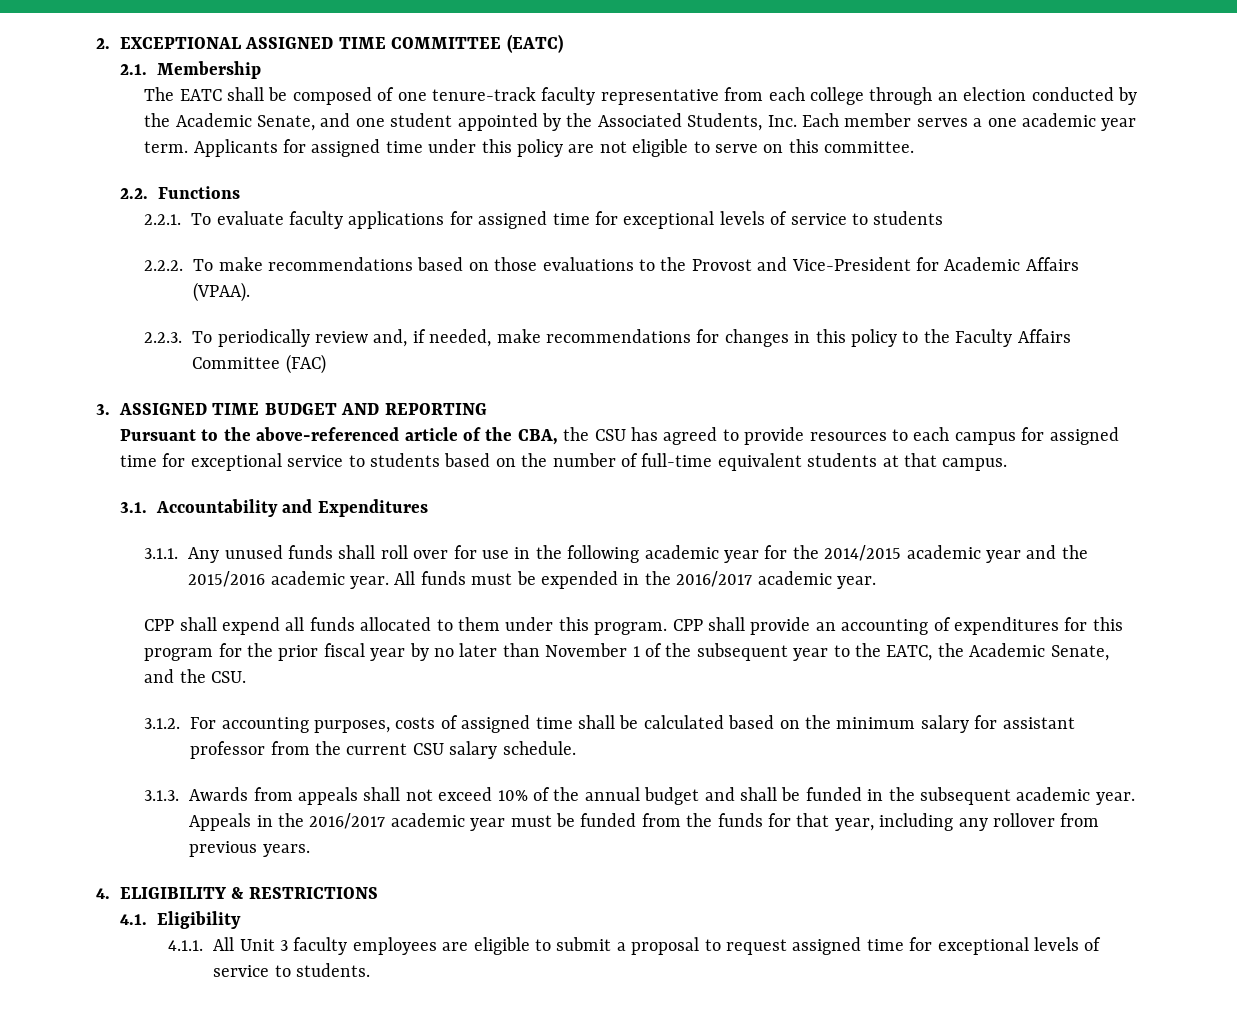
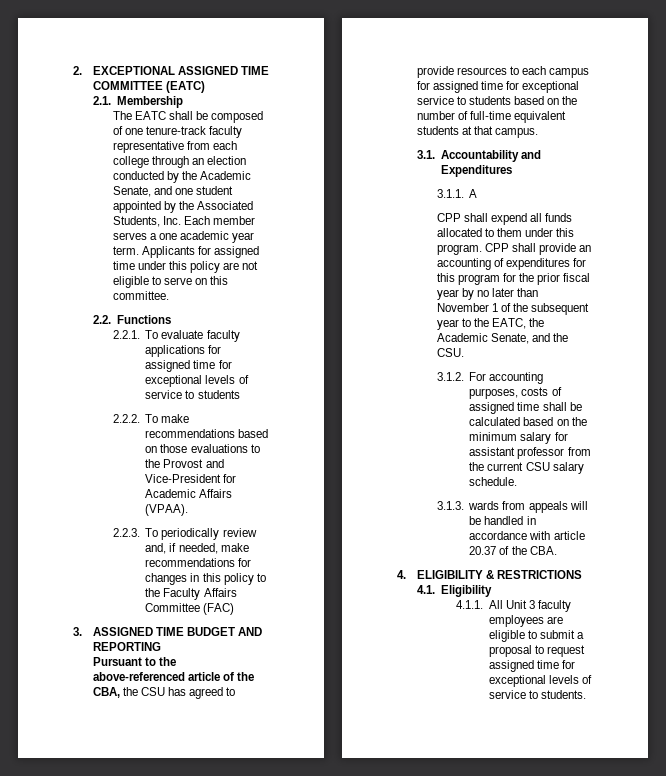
[188,545,1088,563] [188,571,876,589] Any unused funds shall roll over for use in the following academic year for the 2014/2015 academic year and the 2015/2016 academic year. All funds must be expended in the 2016/2017 academic year. -> [469,189,478,198] A
[189,787,249,801] Awards -> [468,501,500,510] wards
[363,787,1135,805] [189,813,1100,831] [189,841,310,857] shall not exceed 10% of the annual budget and shall be funded in the subsequent academic year. Appeals in the 2016/2017 academic year must be funded from the funds for that year, including any rollover from previous years. -> [569,501,588,510] [469,516,536,525] [469,531,585,540] [469,546,557,555] will be handled in accordance with article 20.37 of the CBA.

